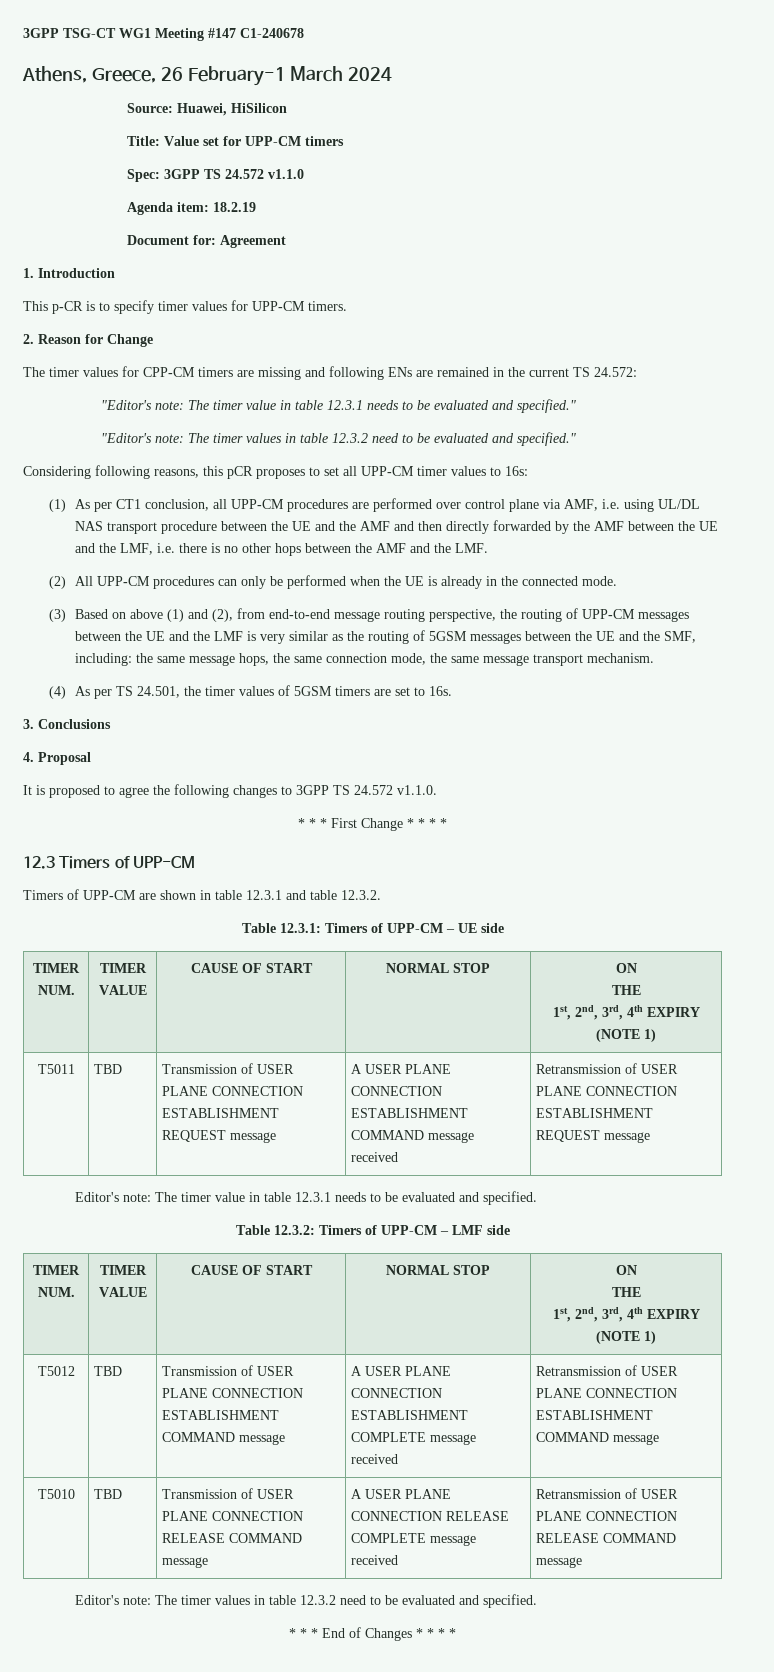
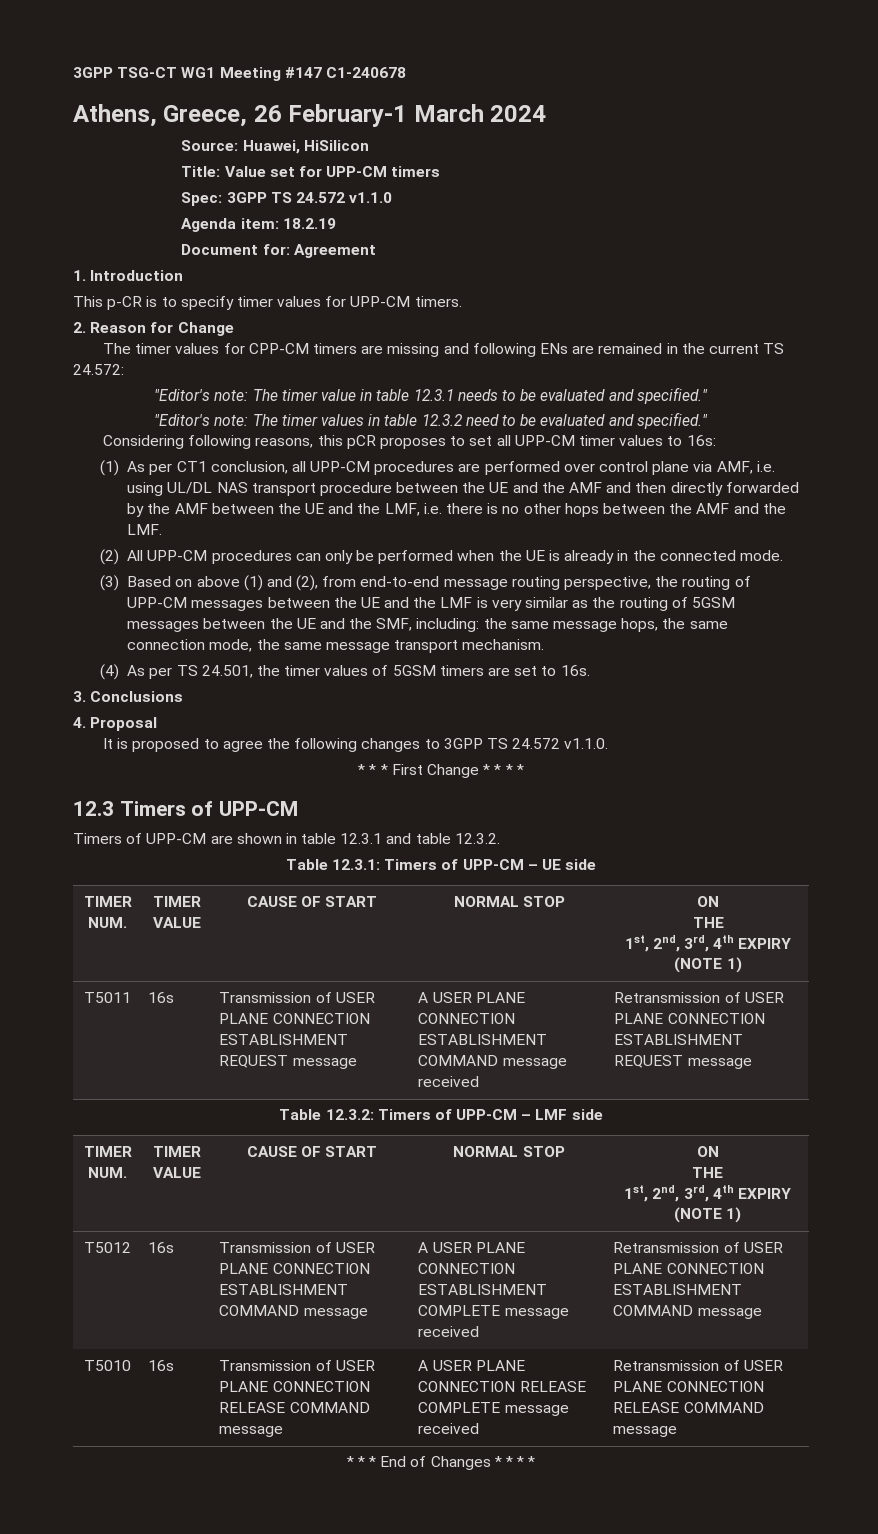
[94,1064,123,1074] TBD -> [148,992,175,1003] 16s
[75,1191,538,1205] // Editor's note: The timer value in table 12.3.1 needs to be evaluated and specified. -> (752, 1063) none
[94,1366,123,1376] TBD -> [148,1242,175,1253] 16s
[94,1489,123,1499] TBD -> [148,1360,175,1371] 16s
[75,1594,538,1608] // Editor's note: The timer values in table 12.3.2 need to be evaluated and specified. -> (678, 1431) none

